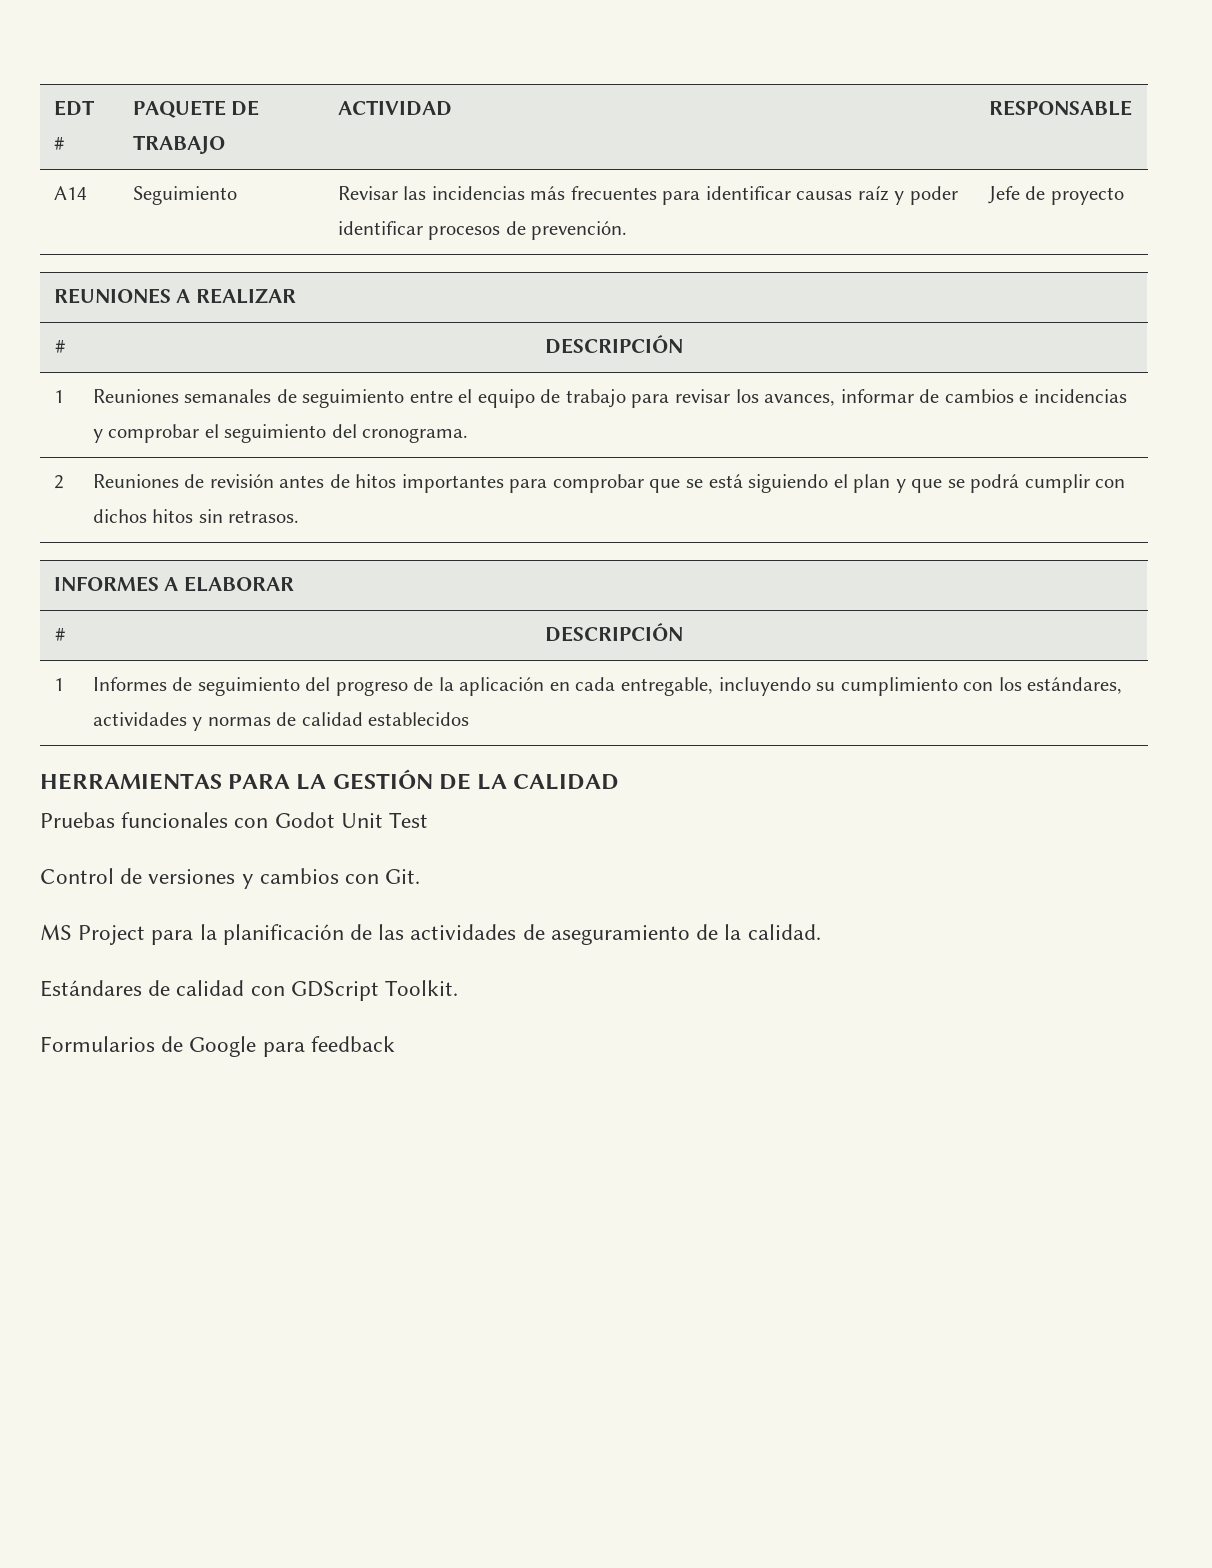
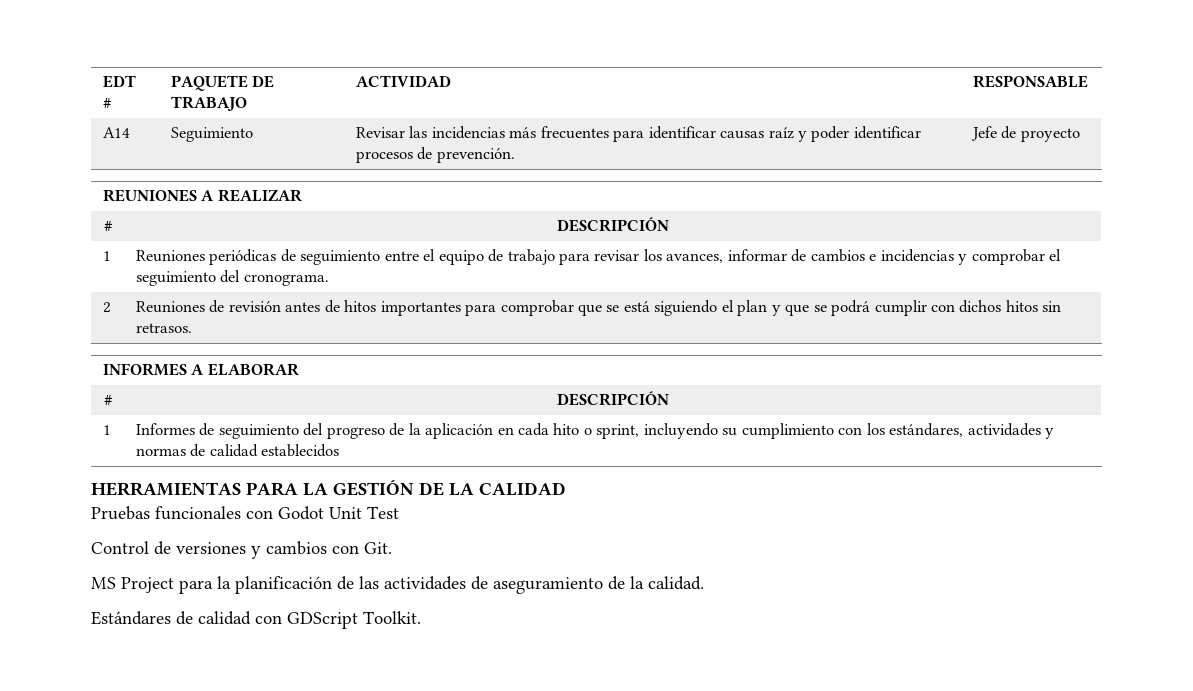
[184,389,272,403] semanales -> [209,249,277,265] periódicas
[621,677,714,696] entregable, -> [553,423,640,439] hito o sprint,
[40,1036,395,1057] // Formularios de Google para feedback -> (421, 617) none

